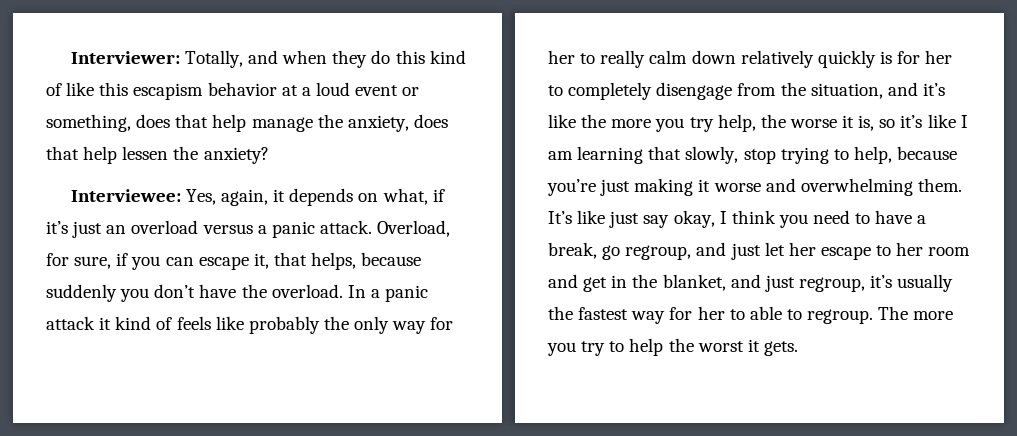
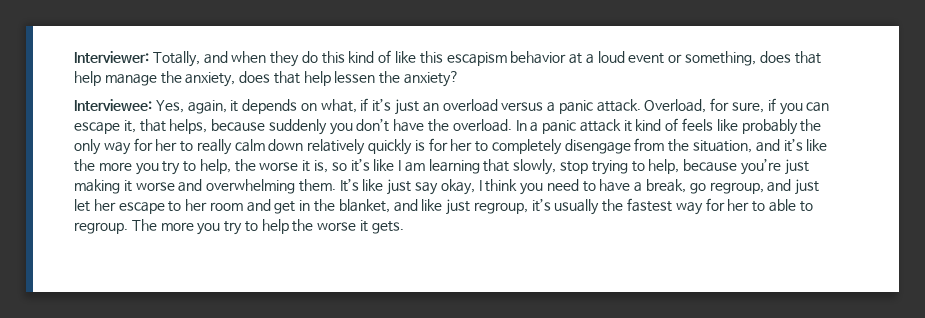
(714, 124) none -> [183,161,197,172] to
(761, 281) none -> [421,199,443,211] like
[697,341,744,352] worst -> [317,222,357,231] worse

